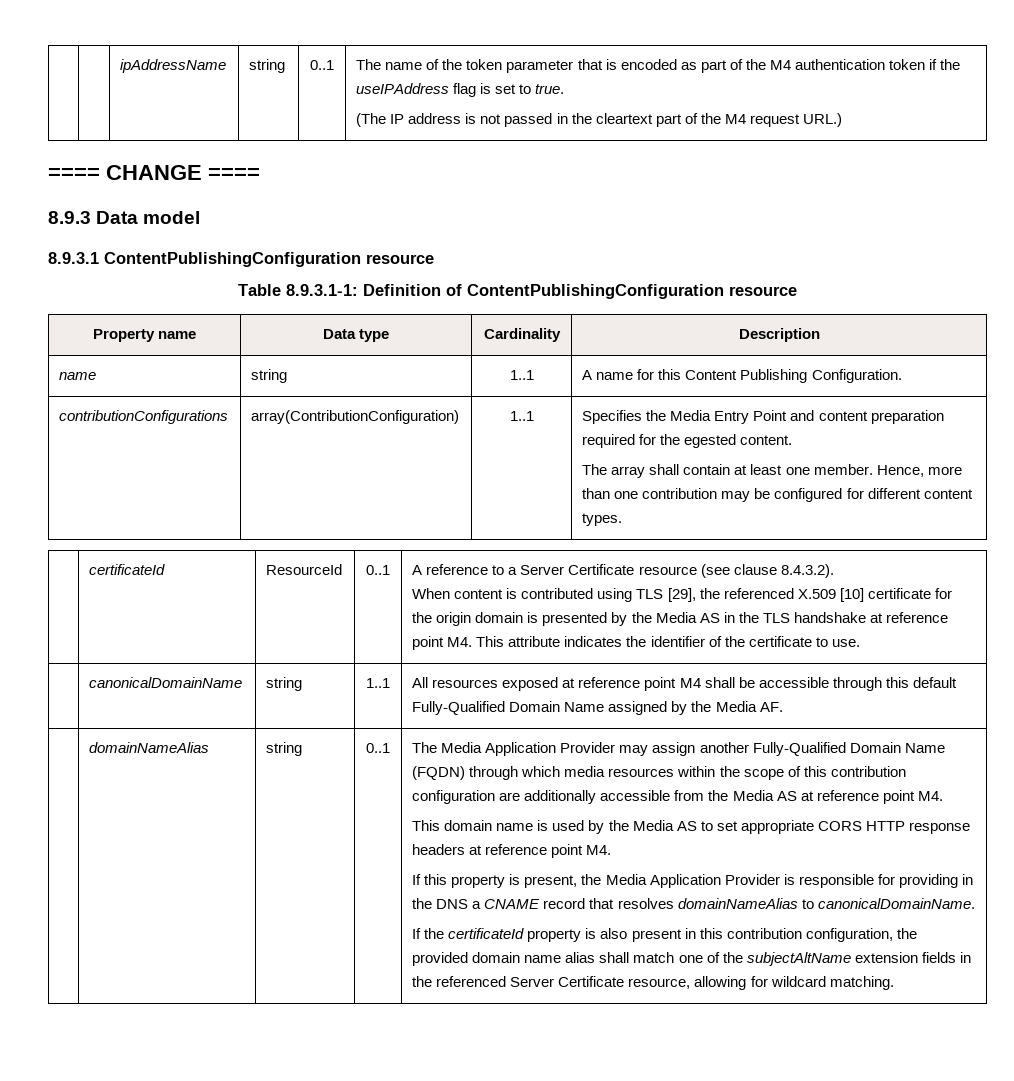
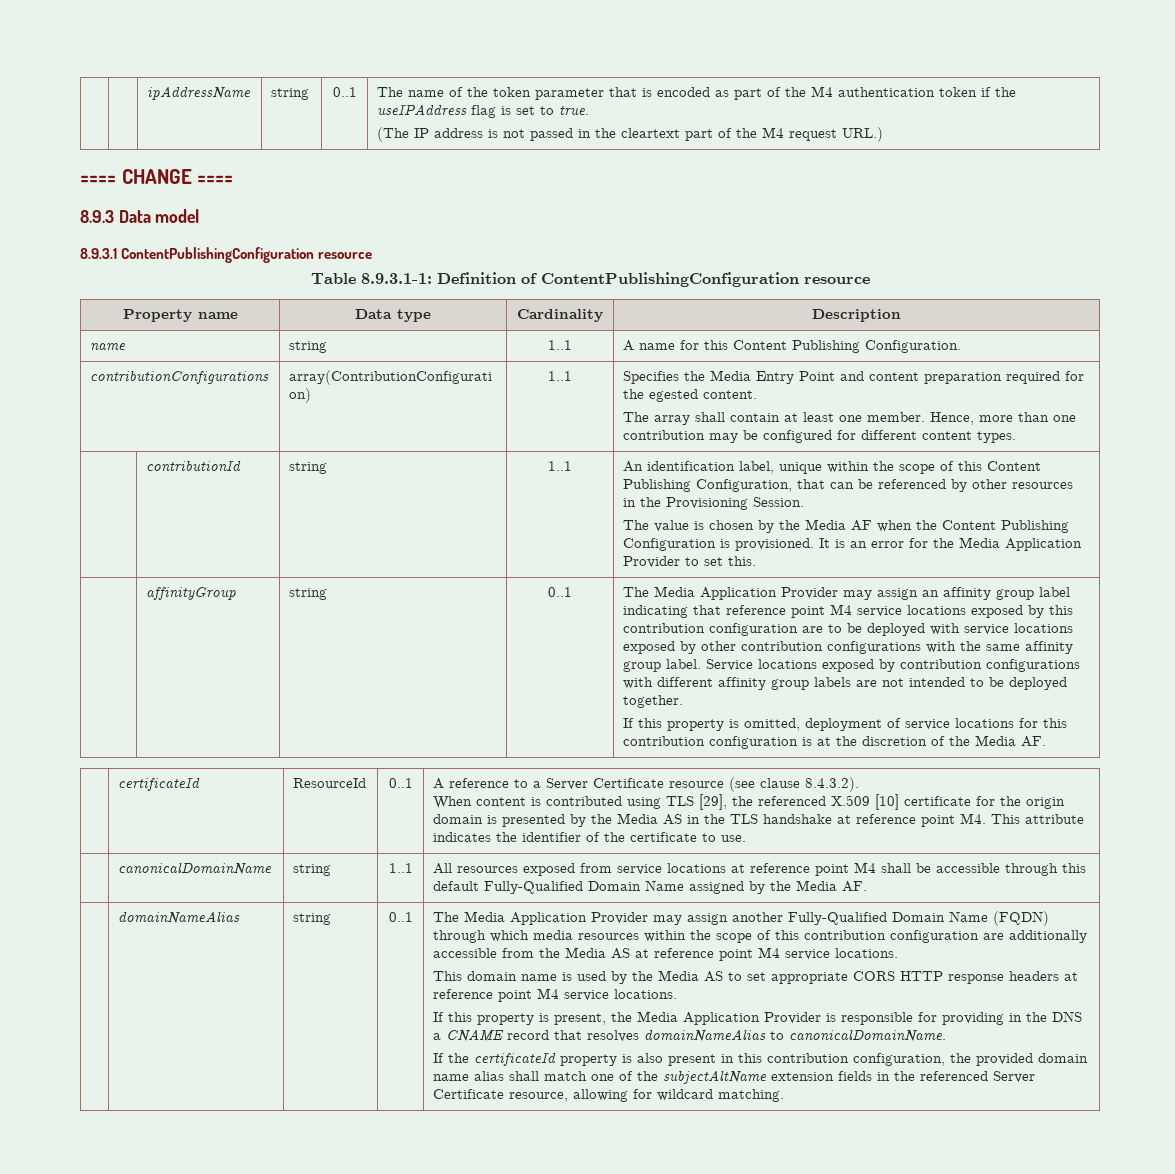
(623, 519) none -> [146,460,242,472] [289,462,328,474] [548,461,572,471] [623,461,1042,474] [623,479,1074,492] [623,497,805,510] [623,519,1070,533] [623,537,1083,551] [623,556,757,568] [146,587,237,600] [289,588,328,600] [548,587,572,597] [623,586,1071,600] [623,604,1074,618] [623,623,1074,636] [623,641,1074,654] [623,659,1081,672] [623,677,1068,690] [623,695,684,708] [623,718,1068,731] [623,735,1047,749] // | contributionId | string | 1..1 | An identification label, unique within the scope of this Content Publishing Configuration, that can be referenced by other resources in the Provisioning Session. // The value is chosen by the Media AF when the Content Publishing Configuration is provisioned. It is an error for the Media Application Provider to set this. // | affinityGroup | string | 0..1 | The Media Application Provider may assign an affinity group label indicating that reference point M4 service locations exposed by this contribution configuration are to be deployed with service locations exposed by other contribution configurations with the same affinity group label. Service locations exposed by contribution configurations with different affinity group labels are not intended to be deployed together. // If this property is omitted, deployment of service locations for this contribution configuration is at the discretion of the Media AF.
(559, 684) none -> [580,863,727,875] from service locations
[917,791,943,801] M4. -> [758,947,899,960] M4 service locations.
[586,845,612,855] M4. -> [537,988,678,1001] M4 service locations.

